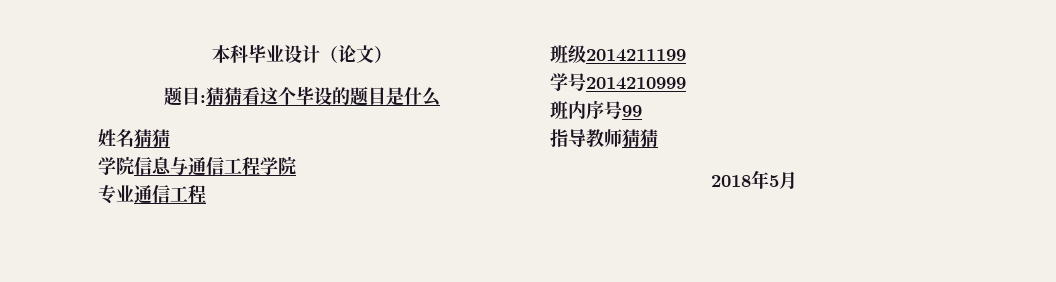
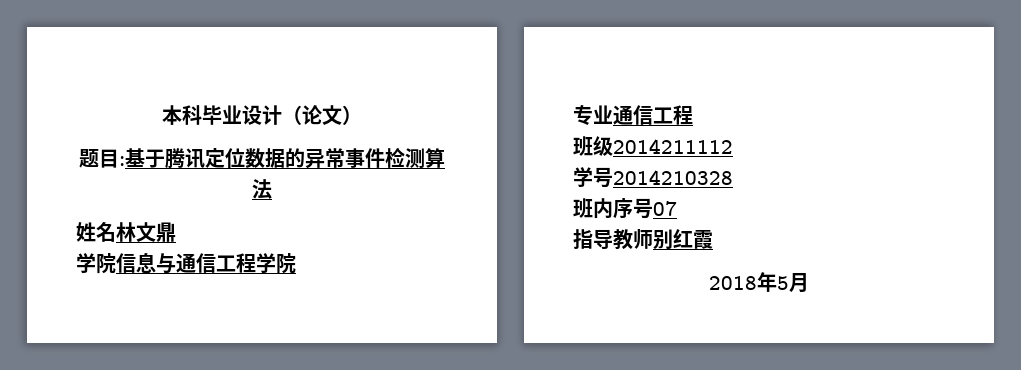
[206,86,441,106] 猜猜看这个毕设的题目是什么 -> [125,147,445,169] [252,179,272,199] 基于腾讯定位数据的异常事件检测算法
[134,129,170,147] 猜猜 -> [116,222,176,242] 林文鼎
[586,49,686,62] 2014211199 -> [613,139,733,154] 2014211112
[586,77,686,90] 2014210999 -> [613,170,733,185] 2014210328
[622,105,642,117] 99 -> [653,201,677,216] 07
[622,129,658,147] 猜猜 -> [653,229,713,250] 别红霞

